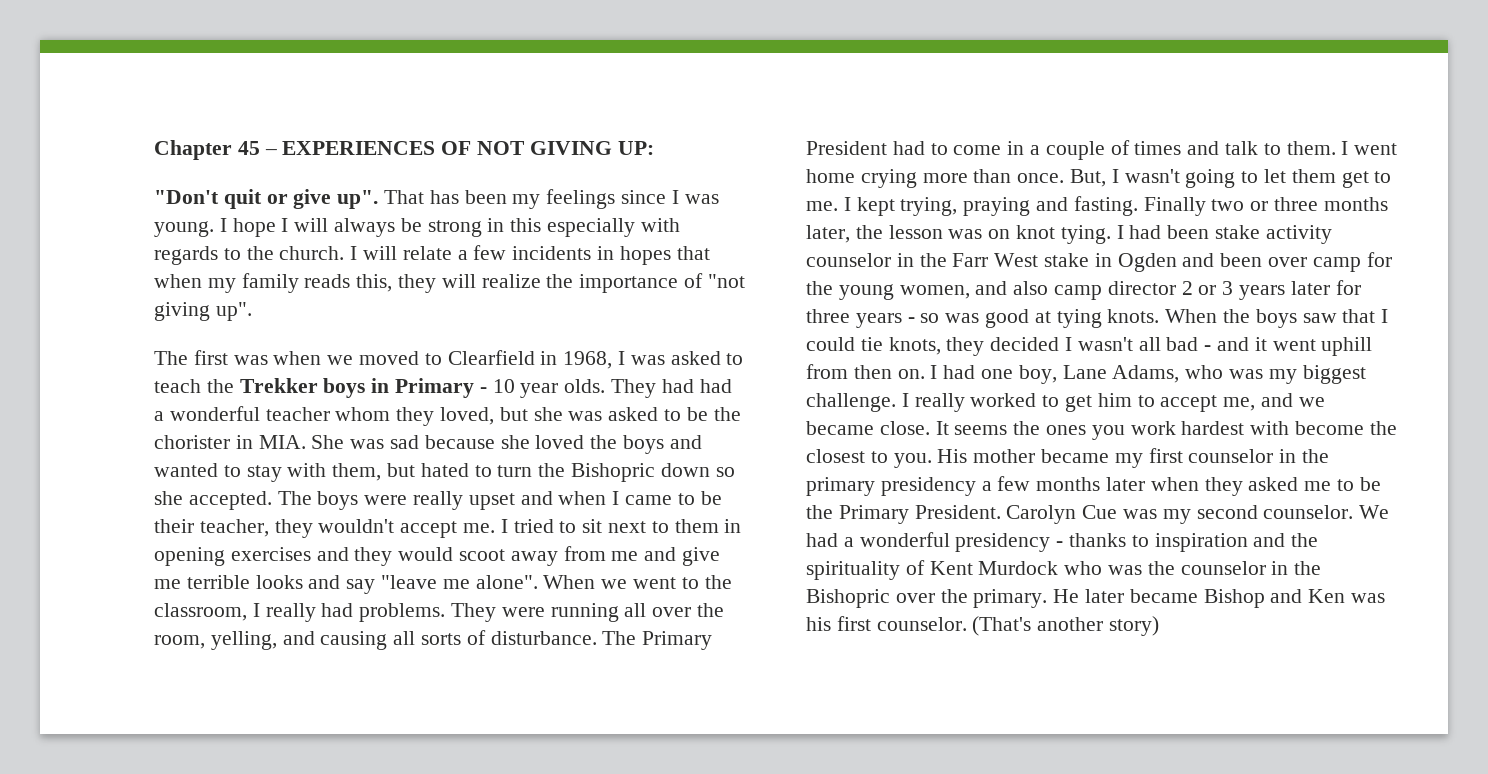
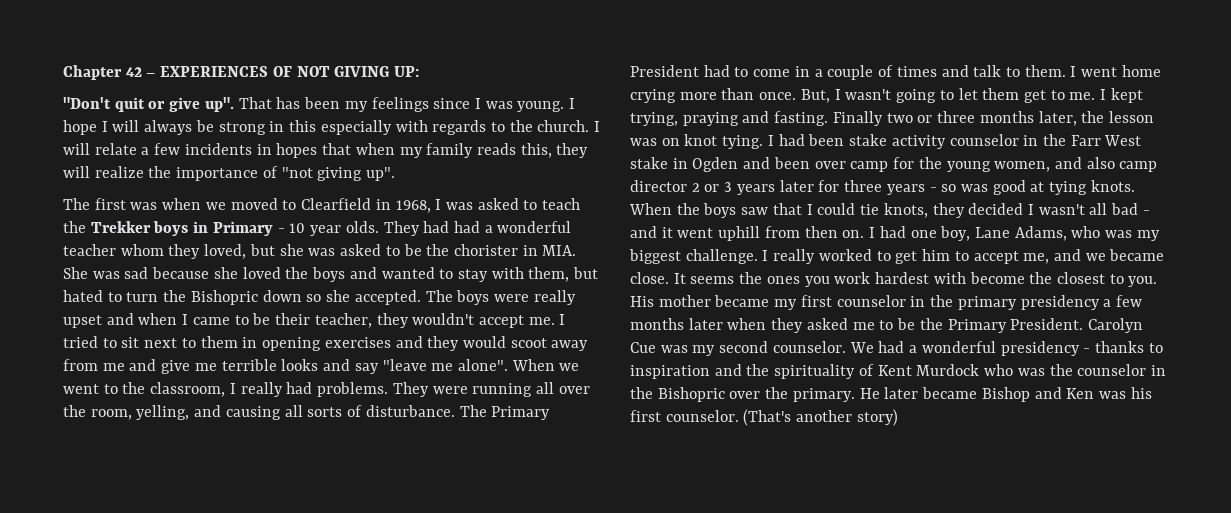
[237,141,260,155] 45 -> [125,67,142,77] 42

